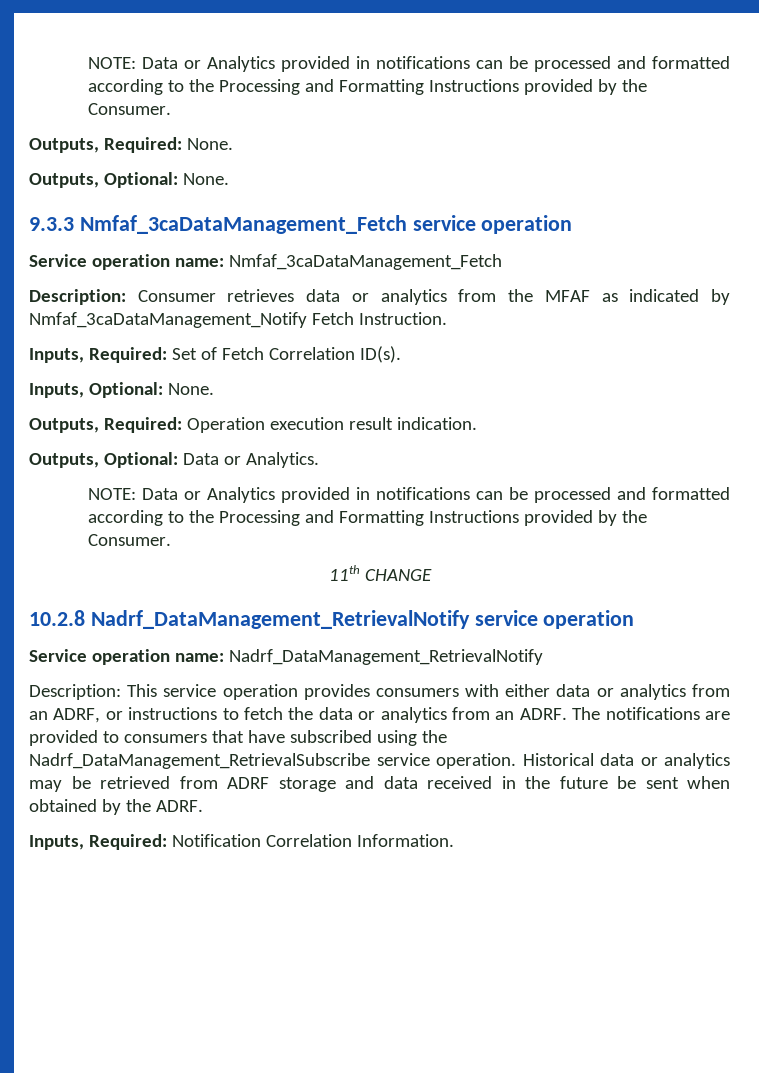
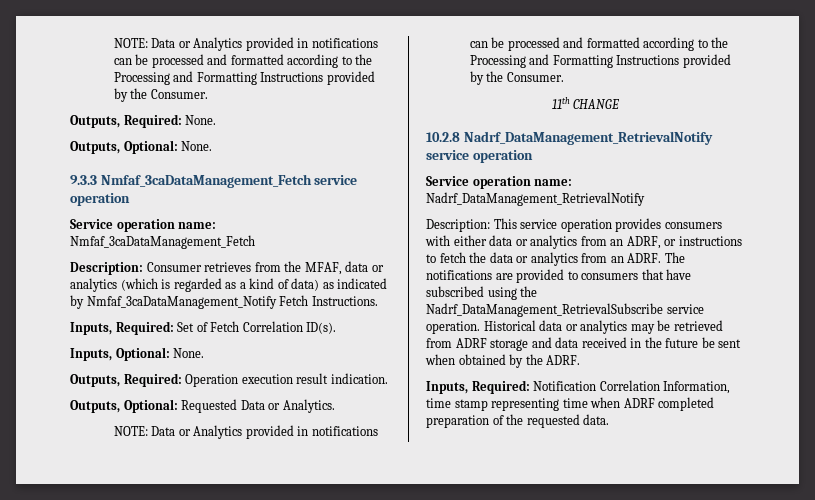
[306,289,590,305] data or analytics from the MFAF -> [254,261,384,275] [70,278,320,292] from the MFAF, data or analytics (which is regarded as a kind of data)
[358,312,447,325] Instruction. -> [311,296,378,306] Instructions.
(178, 460) none -> [181,399,238,413] Requested
[356,834,454,847] Information. -> [663,381,731,394] [426,397,715,411] [426,414,610,428] Information, time stamp representing time when ADRF completed preparation of the requested data.

